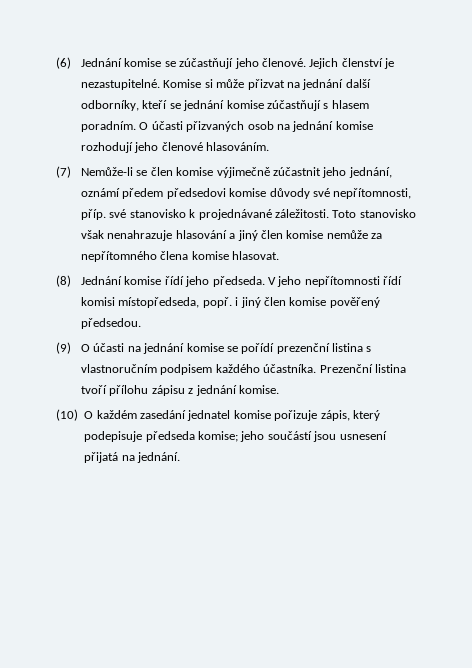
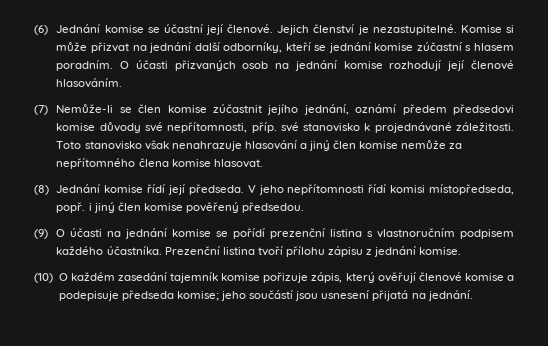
[179,58,259,69] zúčastňují jeho -> [163,24,223,35] účastní její
[266,100,321,111] zúčastňují -> [416,42,462,51] zúčastní
[134,142,159,153] jeho -> [447,60,465,71] její
[216,167,347,178] výjimečně zúčastnit jeho -> [213,104,299,115] zúčastnit jejího
[185,276,210,287] jeho -> [167,184,185,195] její
[187,410,231,421] jednatel -> [170,272,219,283] tajemník
(380, 415) none -> [377,272,515,283] ověřují členové komise a

